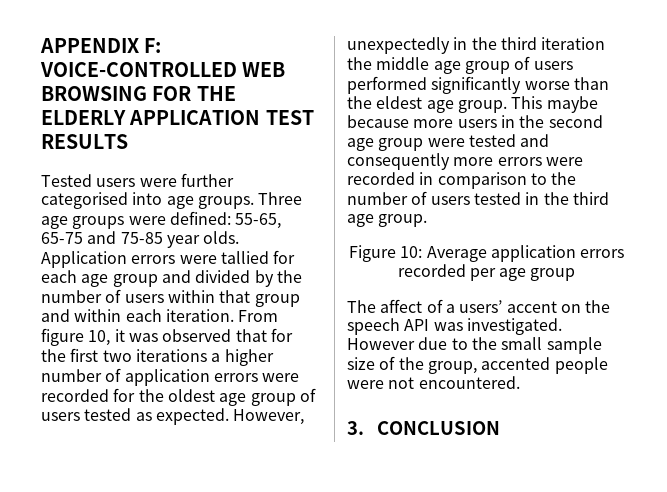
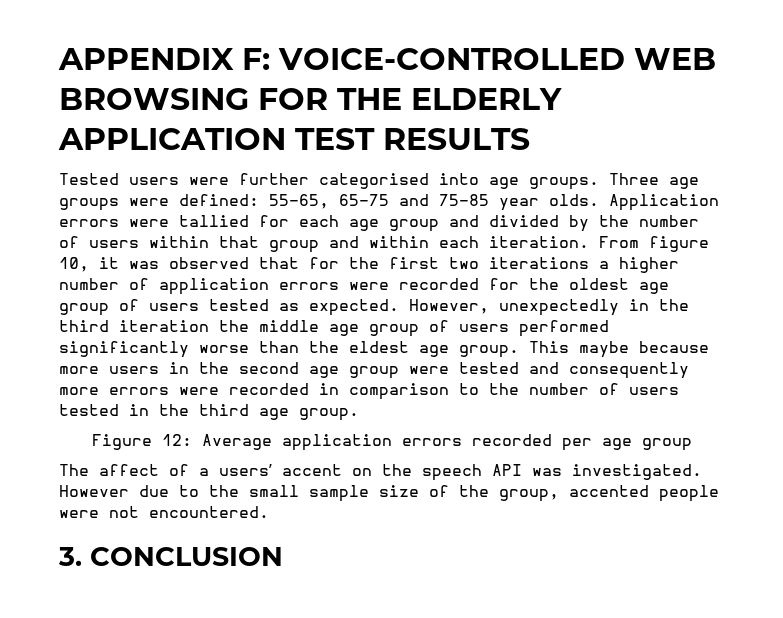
[400,246,423,258] 10: -> [161,434,192,446] 12:

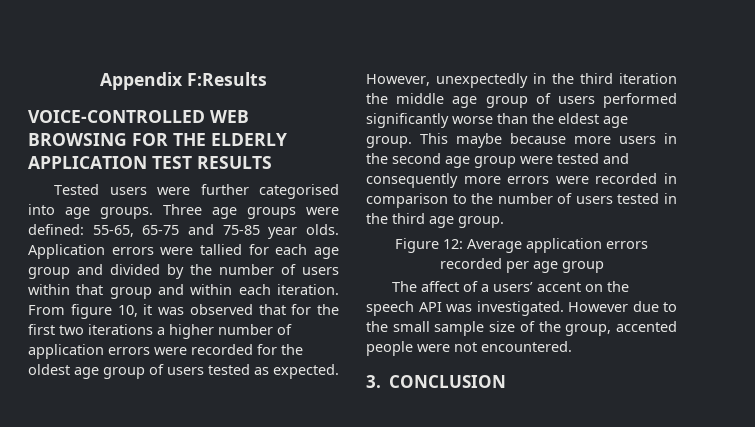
[58,48,270,70] APPENDIX F: -> [100,72,267,90] Appendix F:Results //

